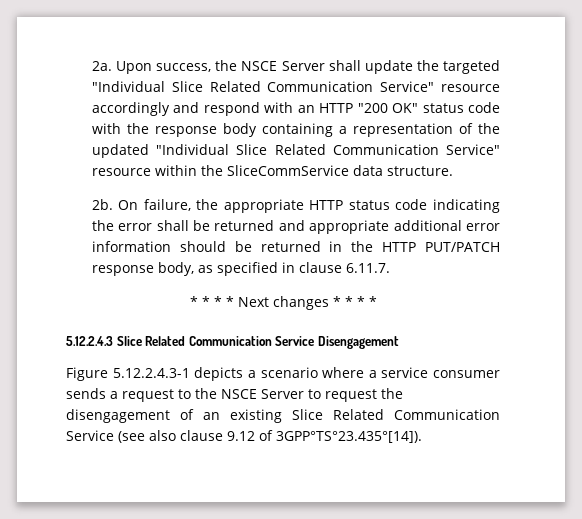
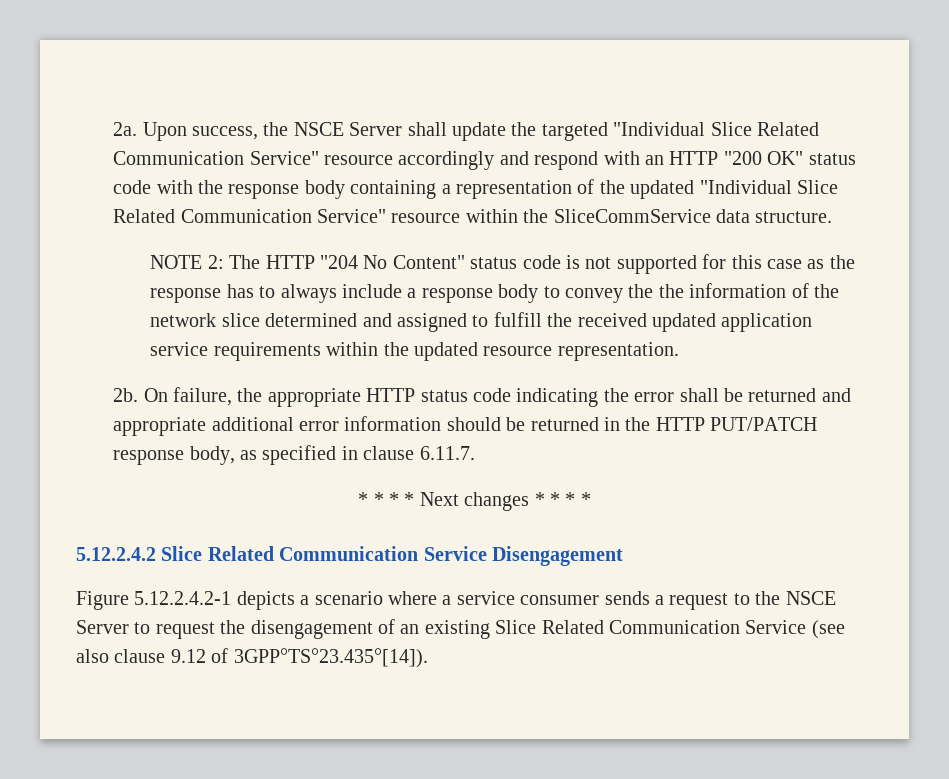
(453, 171) none -> [150,254,855,274] [150,283,840,303] [150,312,813,332] [150,342,679,361] // NOTE 2: The HTTP "204 No Content" status code is not supported for this case as the response has to always include a response body to convey the the information of the network slice determined and assigned to fulfill the received updated application service requirements within the updated resource representation.
[66,336,113,346] 5.12.2.4.3 -> [76,547,156,561] 5.12.2.4.2
[112,368,190,378] 5.12.2.4.3-1 -> [134,591,232,605] 5.12.2.4.2-1

